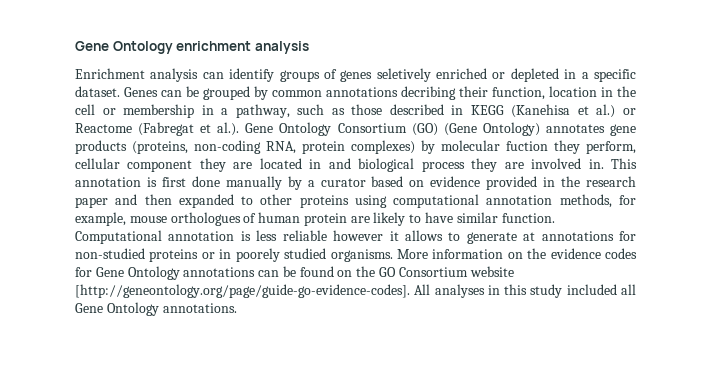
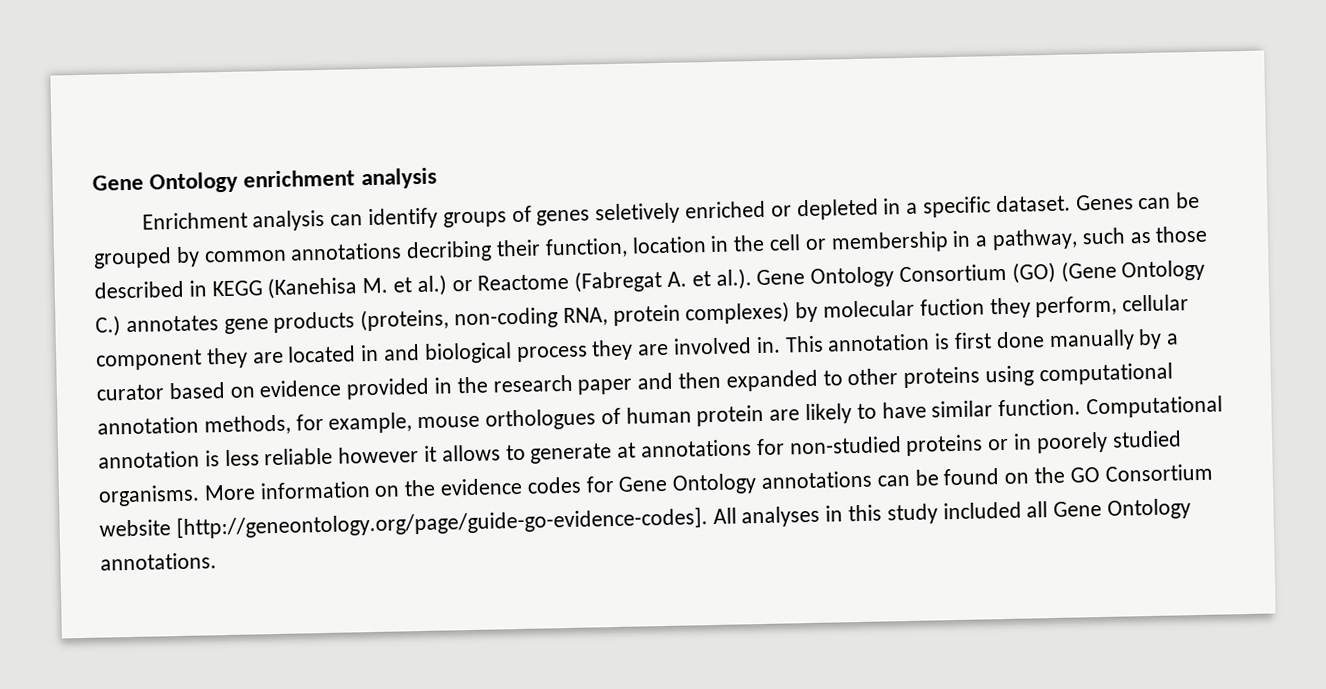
(571, 111) none -> [362,277,389,294] M.
(195, 129) none -> [667,271,688,287] A.
[482,122,540,136] Ontology) -> [1121,259,1206,282] [95,315,121,337] Ontology C.)

